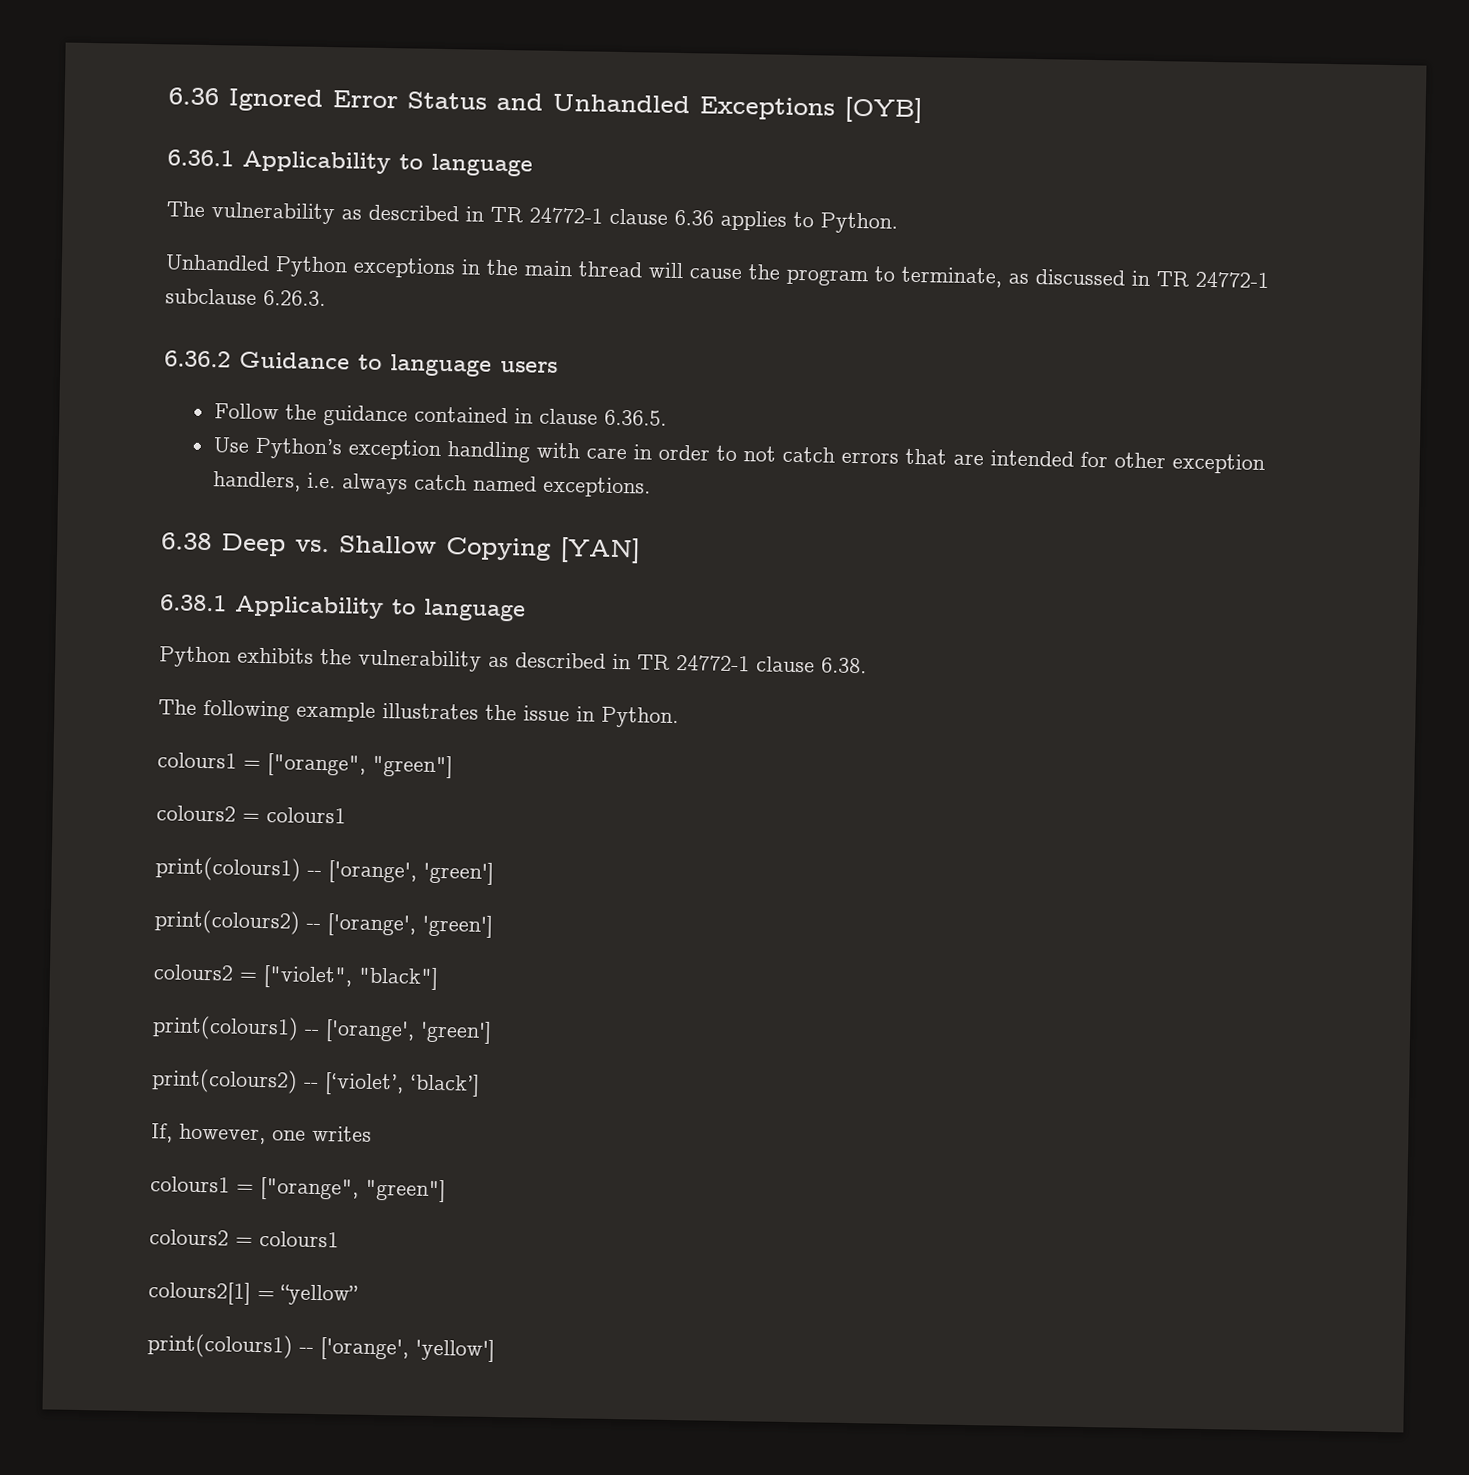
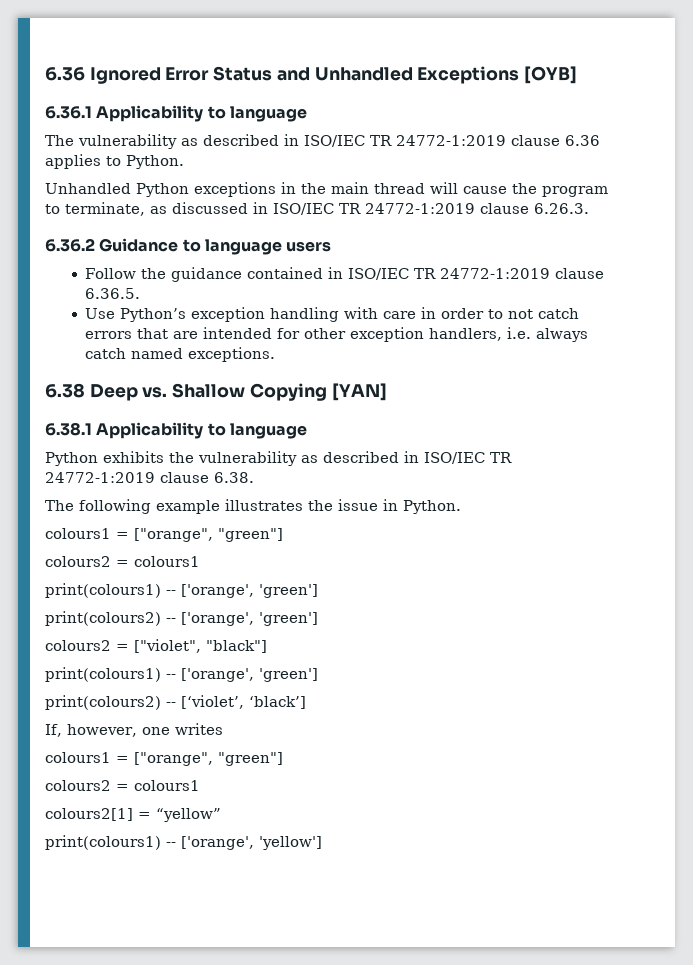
[490,206,603,224] TR 24772-1 -> [304,135,506,147] ISO/IEC TR 24772-1:2019
[1156,271,1269,288] [165,288,257,305] TR 24772-1 subclause -> [273,203,529,215] ISO/IEC TR 24772-1:2019 clause
(533, 416) none -> [348,268,551,280] ISO/IEC TR 24772-1:2019
[637,654,750,672] TR 24772-1 -> [424,452,512,464] [45,472,155,483] ISO/IEC TR 24772-1:2019

